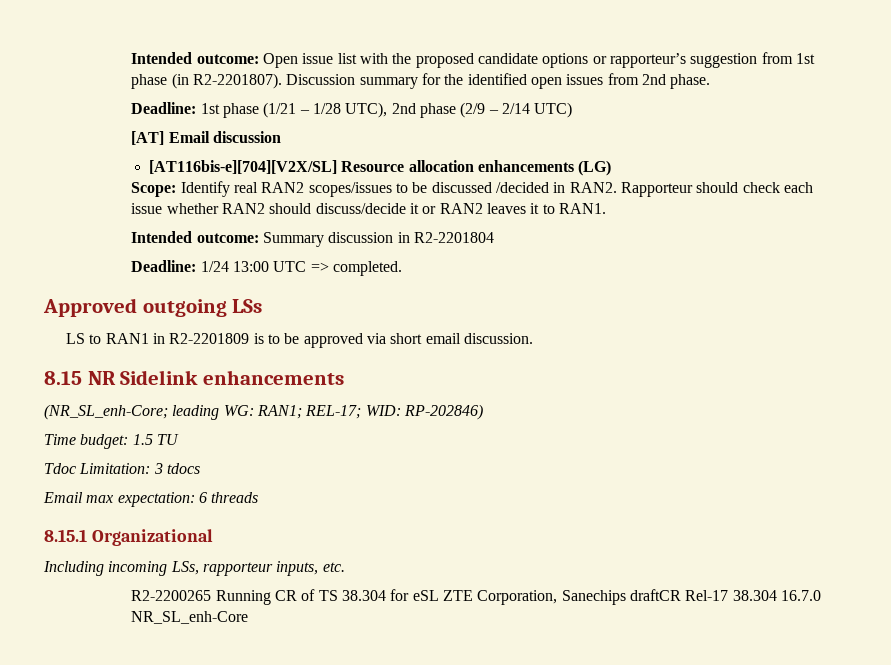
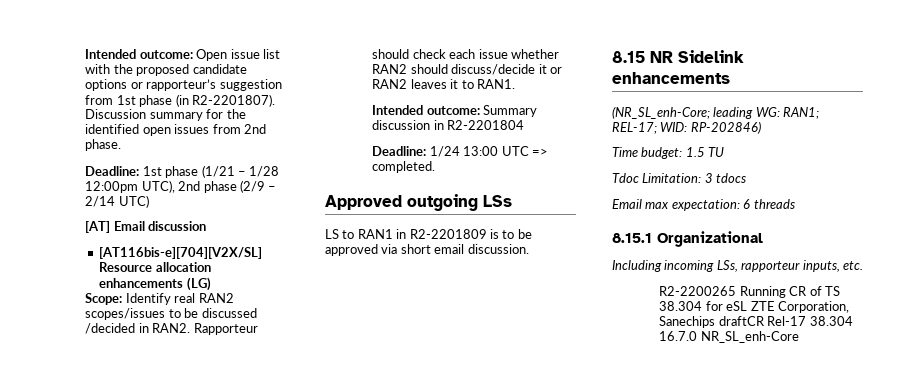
(341, 108) none -> [85,181,139,193] 12:00pm

